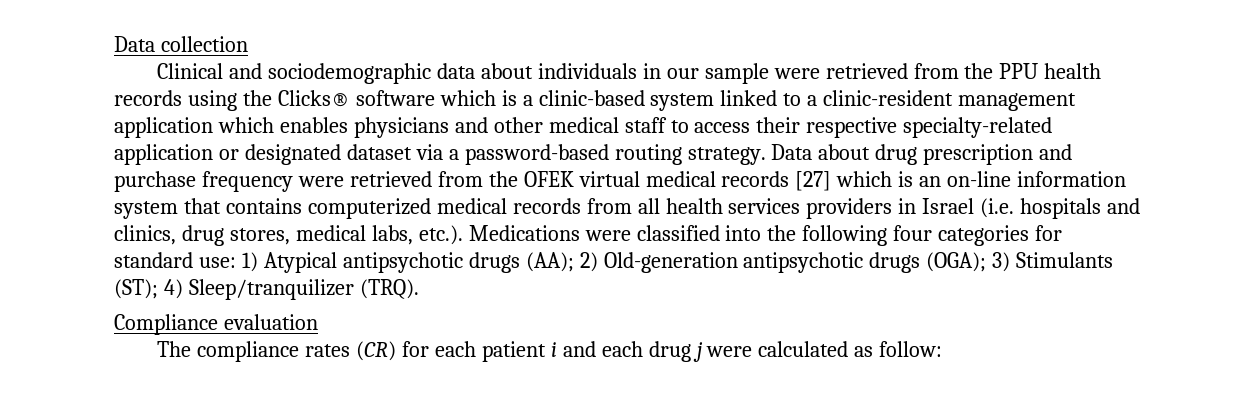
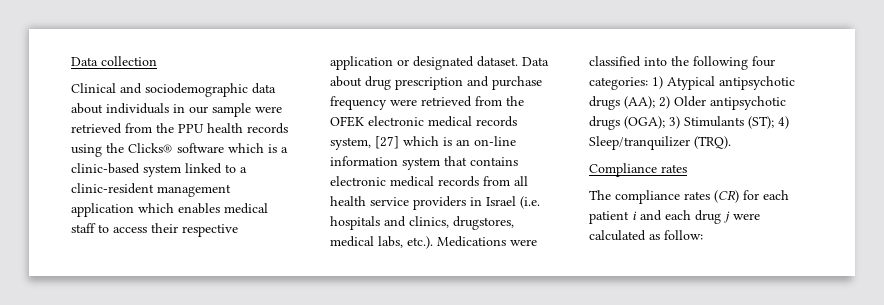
[353,117,543,138] physicians and other -> (220, 208) none
[903,117,1053,138] specialty-related -> (238, 230) none
[346,144,766,165] dataset via a password-based routing strategy. -> [477,56,518,67] dataset.
[578,171,790,187] virtual medical records -> [368,116,517,127] [330,137,371,150] electronic medical records system,
[307,198,431,219] computerized -> [330,176,386,186] electronic
[728,198,801,214] services -> [370,197,409,206] service
[181,225,290,246] drug stores, -> [453,216,514,230] drugstores,
[938,225,1063,246] [114,252,236,268] categories for standard use: -> [589,77,648,90] categories:
[603,252,738,273] Old-generation -> [674,96,706,107] Older
[223,314,318,330] evaluation -> [661,164,687,173] rates

